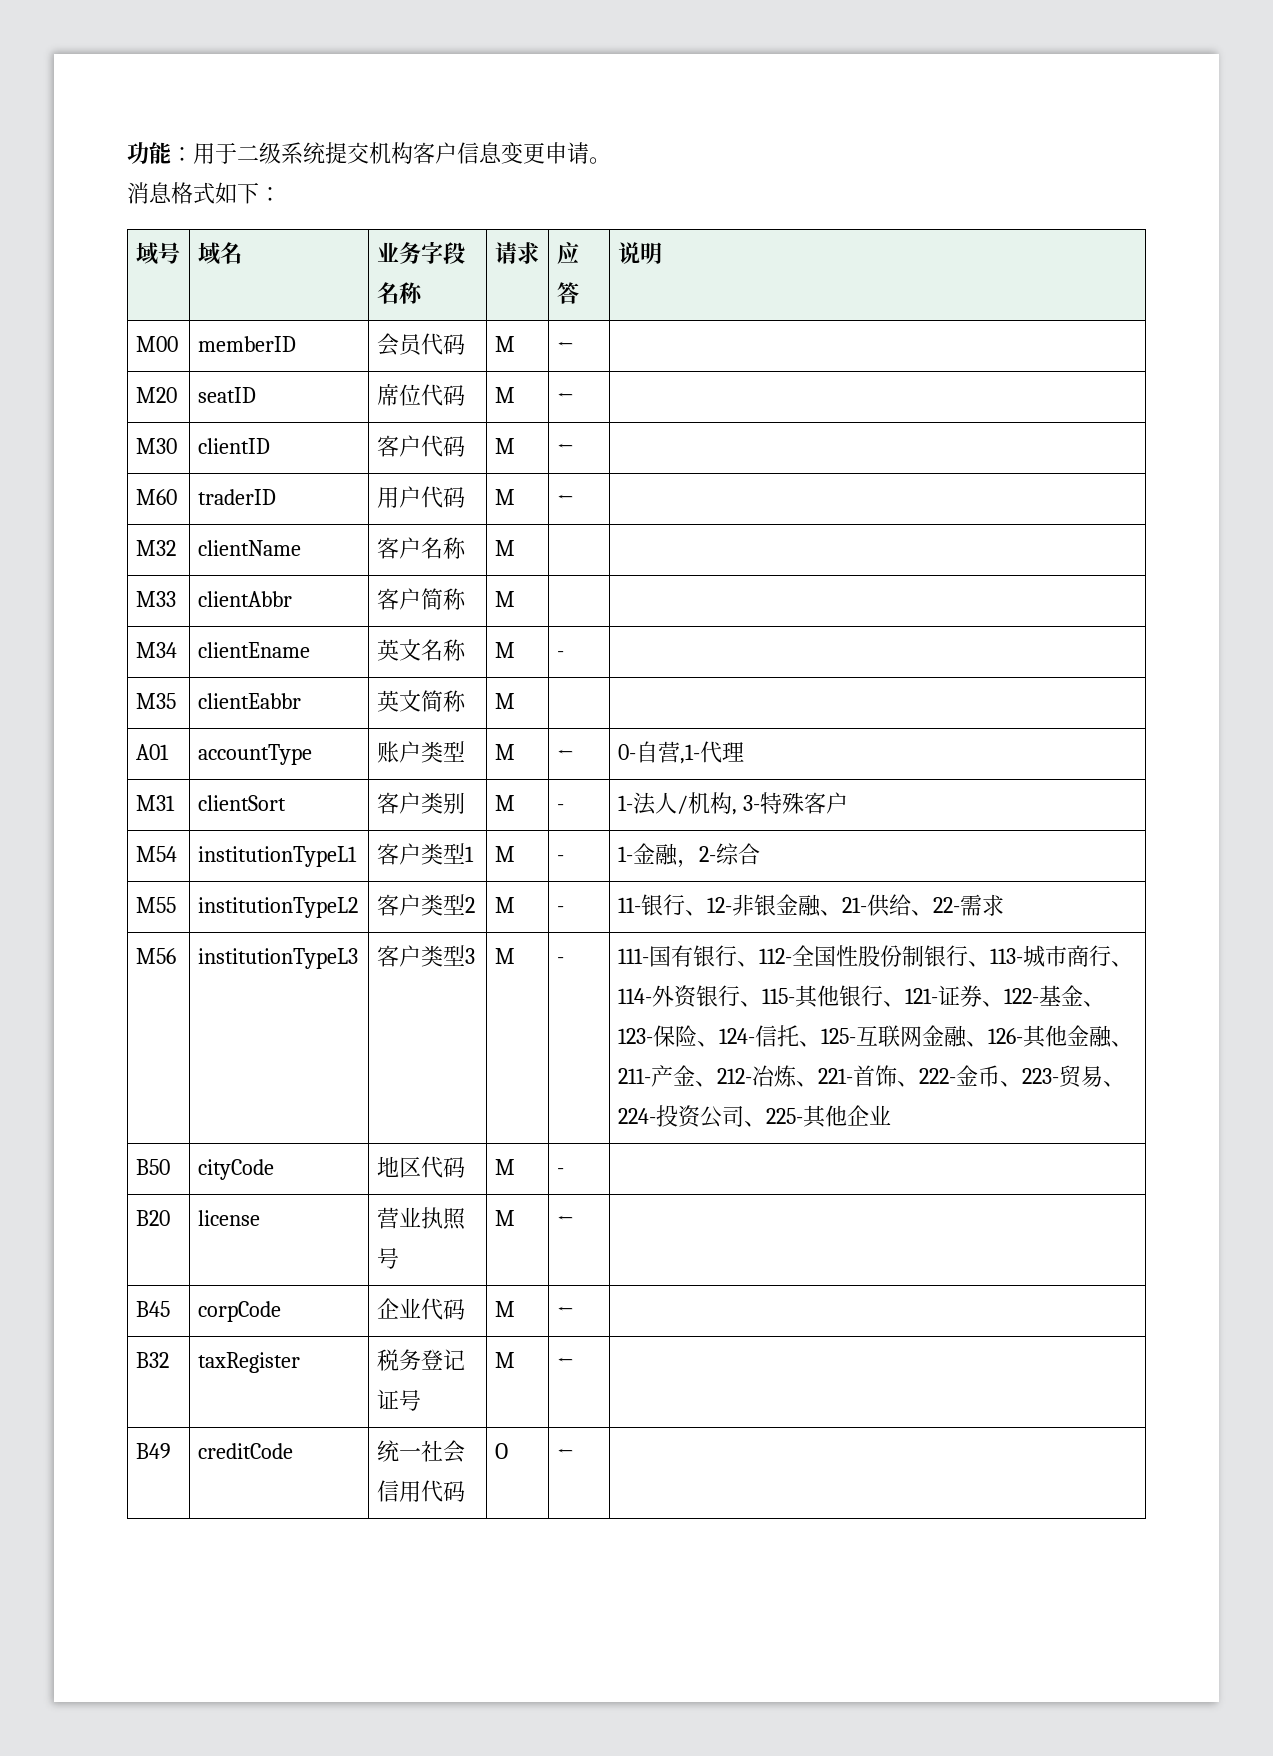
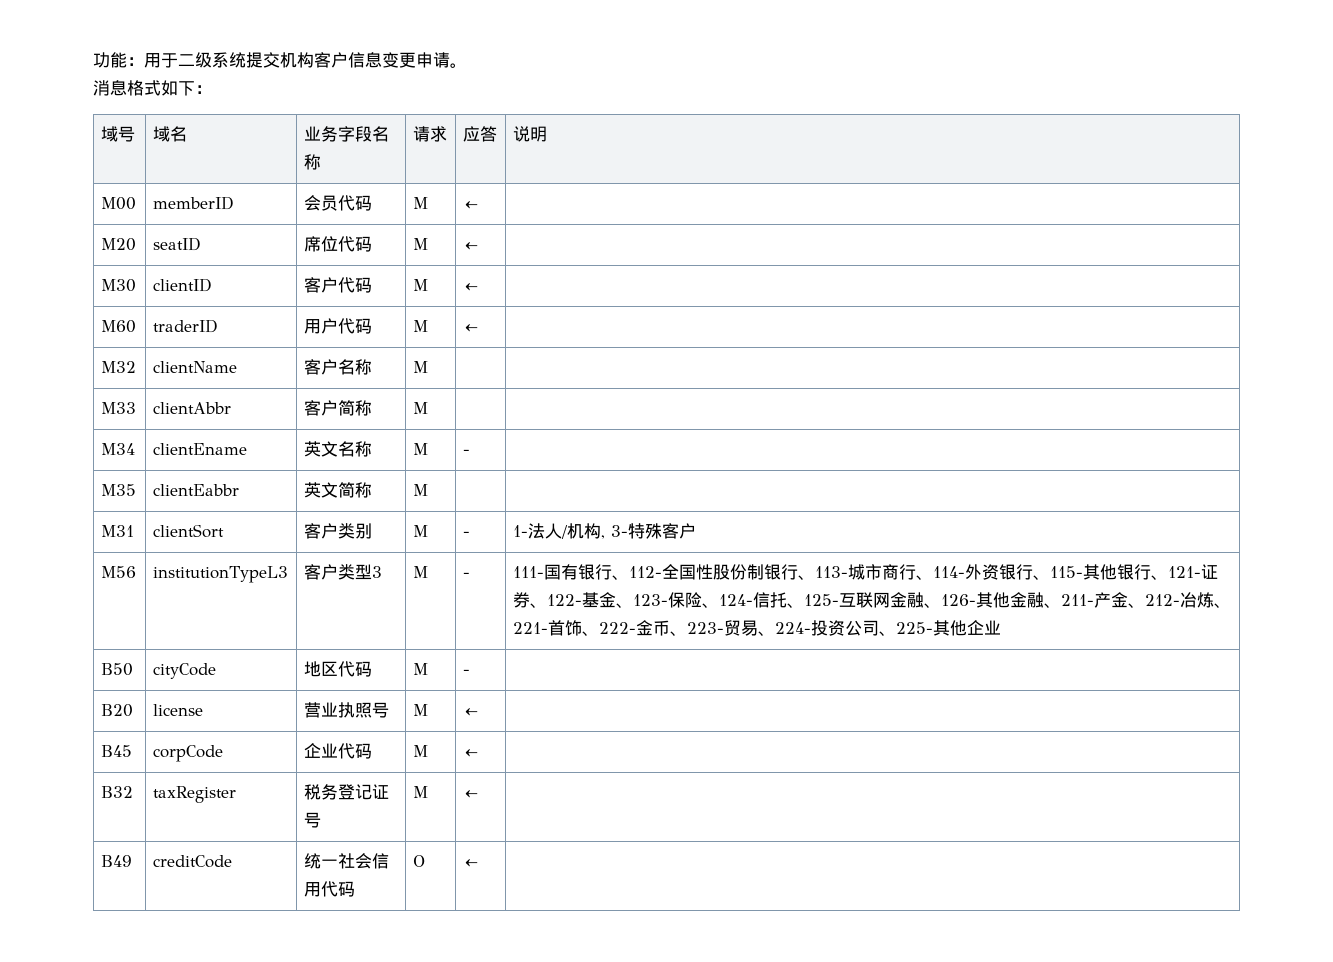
[136,744,170,760] [198,744,313,765] [377,741,466,763] [495,744,516,760] [557,749,575,760] [618,741,745,764] // A01 | accountType | 账户类型 | M | ← | 0-自营,1-代理 -> (428, 490) none
[136,846,178,862] [198,846,358,867] [377,843,475,865] [495,846,516,862] [557,855,565,862] [618,843,761,868] [136,897,177,913] [198,897,359,918] [377,894,476,916] [495,897,516,913] [557,906,565,913] [618,894,1005,917] // M54 | institutionTypeL1 | 客户类型1 | M | - | 1-金融，2-综合 // M55 | institutionTypeL2 | 客户类型2 | M | - | 11-银行、12-非银金融、21-供给、22-需求 -> (696, 531) none

